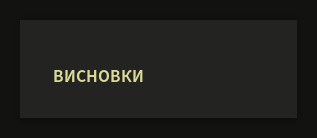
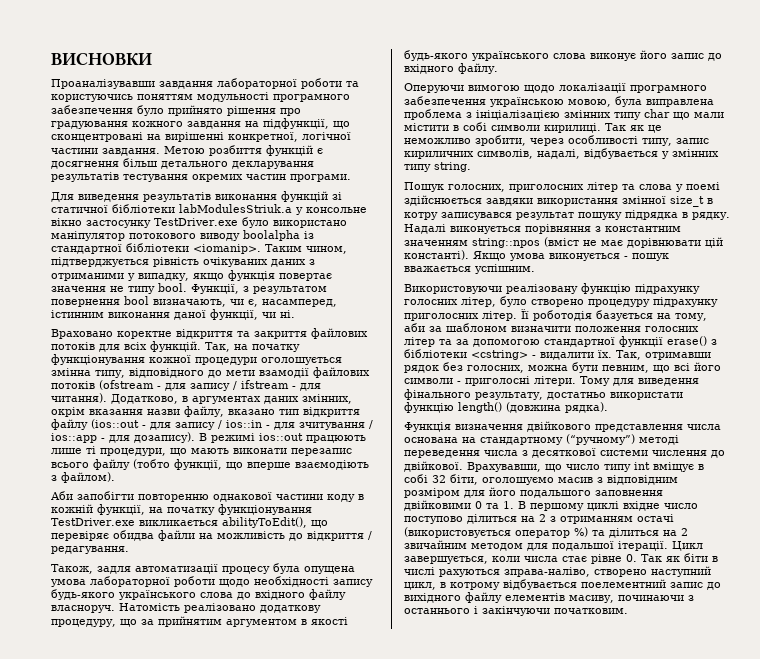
(144, 76) none -> [51,78,359,89] [51,92,350,102] [51,105,301,116] [51,118,350,129] [51,132,351,142] [51,145,323,156] [51,158,314,169] [51,172,351,182] [51,191,342,202] [51,204,367,215] [51,217,347,228] [51,230,314,241] [51,243,347,254] [51,257,315,267] [51,270,332,281] [51,283,327,294] [51,296,337,307] [51,309,295,320] [51,328,368,339] [51,341,300,352] [51,354,342,365] [51,367,370,378] [51,380,321,391] [51,393,352,404] [51,406,360,417] [51,419,373,430] [51,432,366,443] [51,446,352,456] [51,459,369,470] [51,472,115,483] [51,491,364,502] [51,504,312,515] [51,517,328,528] [51,530,372,541] [51,546,129,554] [51,563,355,574] [51,576,373,587] [51,589,346,600] [51,603,321,613] [51,616,348,627] [404,50,722,61] [404,63,498,74] [404,83,707,93] [404,96,714,107] [404,109,724,120] [404,122,662,133] [404,135,709,146] [404,148,719,159] [404,162,471,172] [404,182,720,192] [404,195,713,207] [404,210,730,220] [404,224,681,234] [404,237,723,248] [404,250,669,261] [404,264,535,274] [404,283,700,294] [404,296,718,307] [404,309,707,321] [404,323,699,332] [404,336,717,347] [404,349,711,360] [404,362,721,373] [404,376,699,386] [404,389,683,400] [404,402,608,413] [404,421,721,432] [404,434,679,445] [404,448,725,458] [404,461,704,472] [404,474,678,485] [404,487,663,498] [404,500,698,511] [404,514,674,524] [404,527,688,538] [404,540,703,551] [404,553,718,564] [404,566,711,577] [404,579,721,590] [404,592,694,603] [404,606,628,616] // Проаналізувавши завдання лабораторної роботи та користуючись поняттям модульності програмного забезпечення було прийнято рішення про градуювання кожного завдання на підфункції, що сконцентровані на вирішенні конкретної, логічної частини завдання. Метою розбиття функцій є досягнення більш детального декларування результатів тестування окремих частин програми. // Для виведення результатів виконання функцій зі статичної бібліотеки labModulesStriuk.a у консольне вікно застосунку TestDriver.exe було використано маніпулятор потокового виводу boolalpha із стандартної бібліотеки <iomanip>. Таким чином, підтверджується рівність очікуваних даних з отриманими у випадку, якщо функція повертає значення не типу bool. Функції, з результатом повернення bool визначають, чи є, насамперед, істинним виконання даної функції, чи ні. // Враховано коректне відкриття та закриття файлових потоків для всіх функцій. Так, на початку функціонування кожної процедури оголошується змінна типу, відповідного до мети взамодії файлових потоків (ofstream - для запису / ifstream - для читання). Додатково, в аргументах даних змінних, окрім вказання назви файлу, вказано тип відкриття файлу (ios::out - для запису / ios::in - для зчитування / ios::app - для дозапису). В режимі ios::out працюють лише ті процедури, що мають виконати перезапис всього файлу (тобто функції, що вперше взаємодіють з файлом). // Аби запобігти повторенню однакової частини коду в кожній функції, на початку функціонування TestDriver.exe викликається abilityToEdit(), що перевіряє обидва файли на можливість до відкриття / редагування. // Також, задля автоматизації процесу була опущена умова лабораторної роботи щодо необхідності запису будь-якого українського слова до вхідного файлу власноруч. Натомість реалізовано додаткову процедуру, що за прийнятим аргументом в якості будь-якого українського слова виконує його запис до вхідного файлу. // Оперуючи вимогою щодо локалізації програмного забезпечення українською мовою, була виправлена проблема з ініціалізацією змінних типу char що мали містити в собі символи кирилиці. Так як це неможливо зробити, через особливості типу, запис кириличних символів, надалі, відбувається у змінних типу string. // Пошук голосних, приголосних літер та слова у поемі здійснюється завдяки використання змінної size_t в котру записувався результат пошуку підрядка в рядку. Надалі виконується порівняння з константним значенням string::npos (вміст не має дорівнювати цій константі). Якщо умова виконується - пошук вважається успішним. // Використовуючи реалізовану функцію підрахунку голосних літер, було створено процедуру підрахунку приголосних літер. Її роботодія базується на тому, аби за шаблоном визначити положення голосних літер та за допомогою стандартної функції erase() з бібліотеки <cstring> - видалити їх. Так, отримавши рядок без голосних, можна бути певним, що всі його символи - приголосні літери. Тому для виведення фінального результату, достатньо використати функцію length() (довжина рядка). // Функція визначення двійкового представлення числа основана на стандартному (“ручному”) методі переведення числа з десяткової системи числення до двійкової. Врахувавши, що число типу int вміщує в собі 32 біти, оголошуємо масив з відповідним розміром для його подальшого заповнення двійковими 0 та 1. В першому циклі вхідне число поступово ділиться на 2 з отриманням остачі (використовується оператор %) та ділиться на 2 звичайним методом для подальшої ітерації. Цикл завершується, коли числа стає рівне 0. Так як біти в числі рахуються зправа-наліво, створено наступний цикл, в котрому відбувається поелементний запис до вихідного файлу елементів масиву, починаючи з останнього і закінчуючи початковим.

